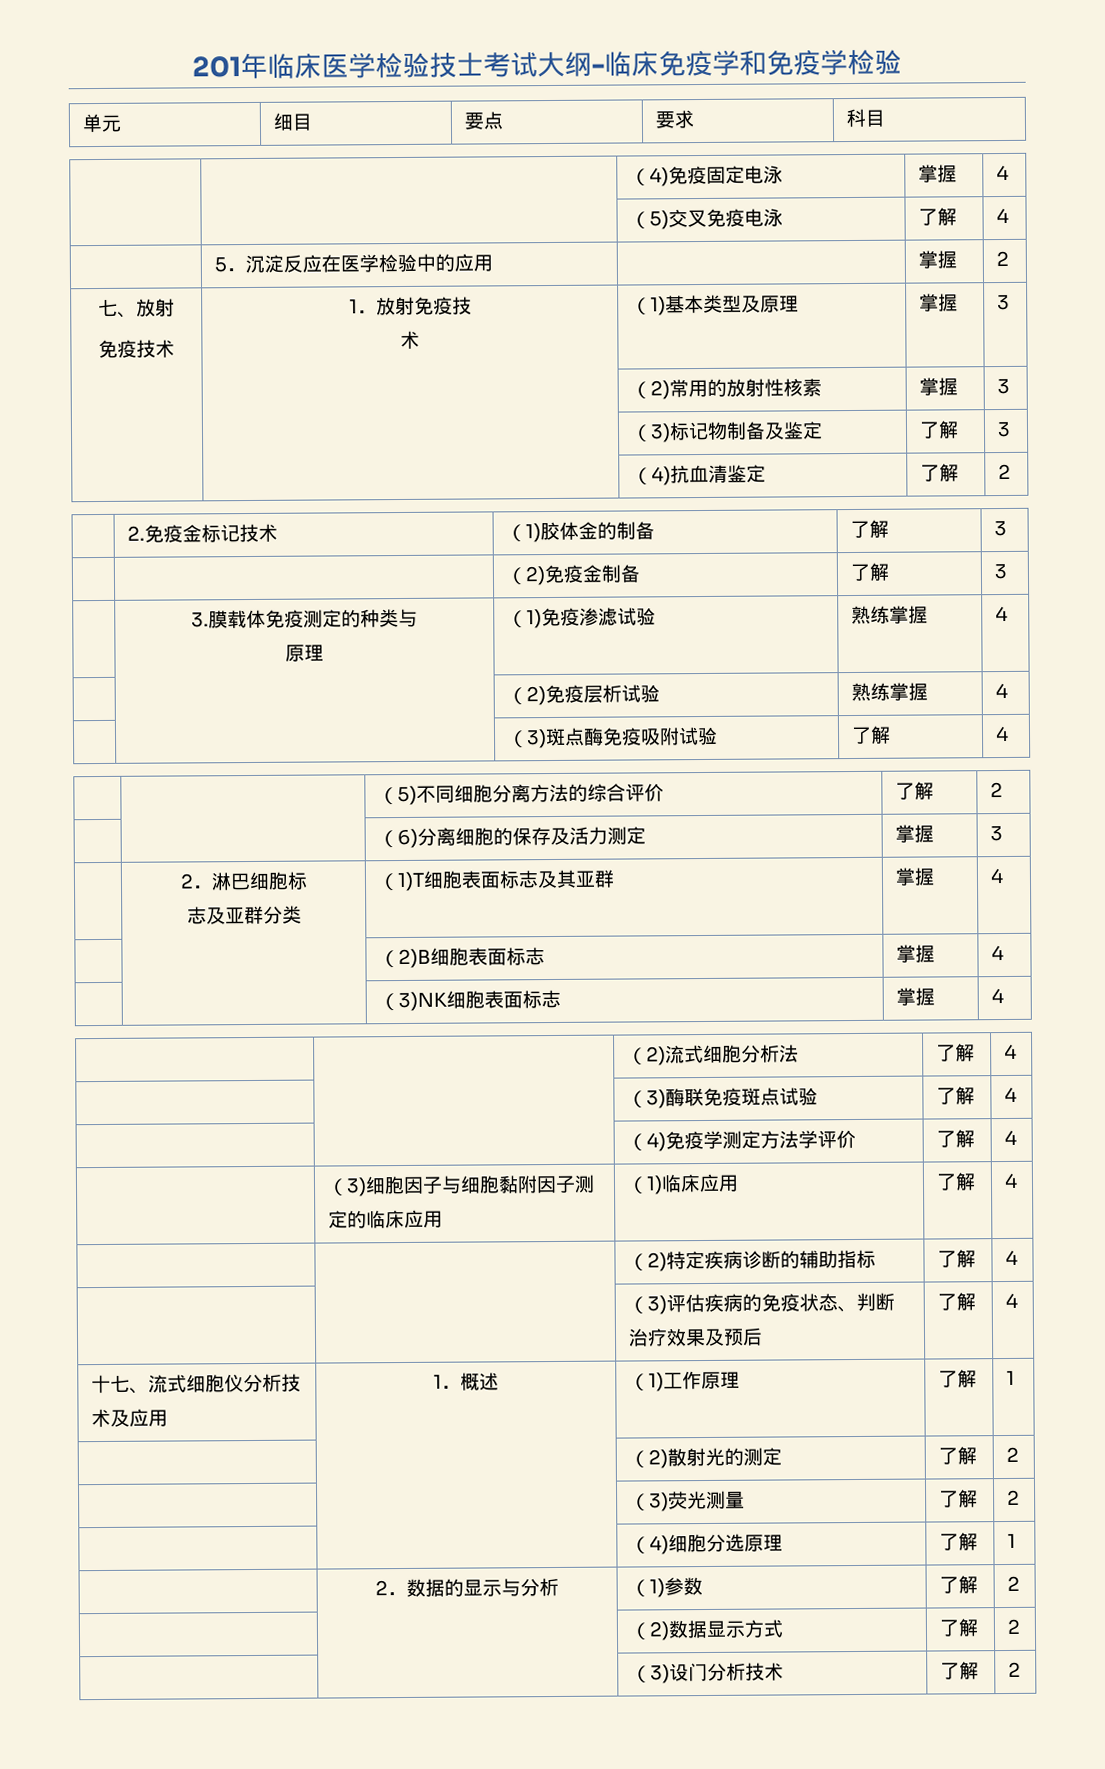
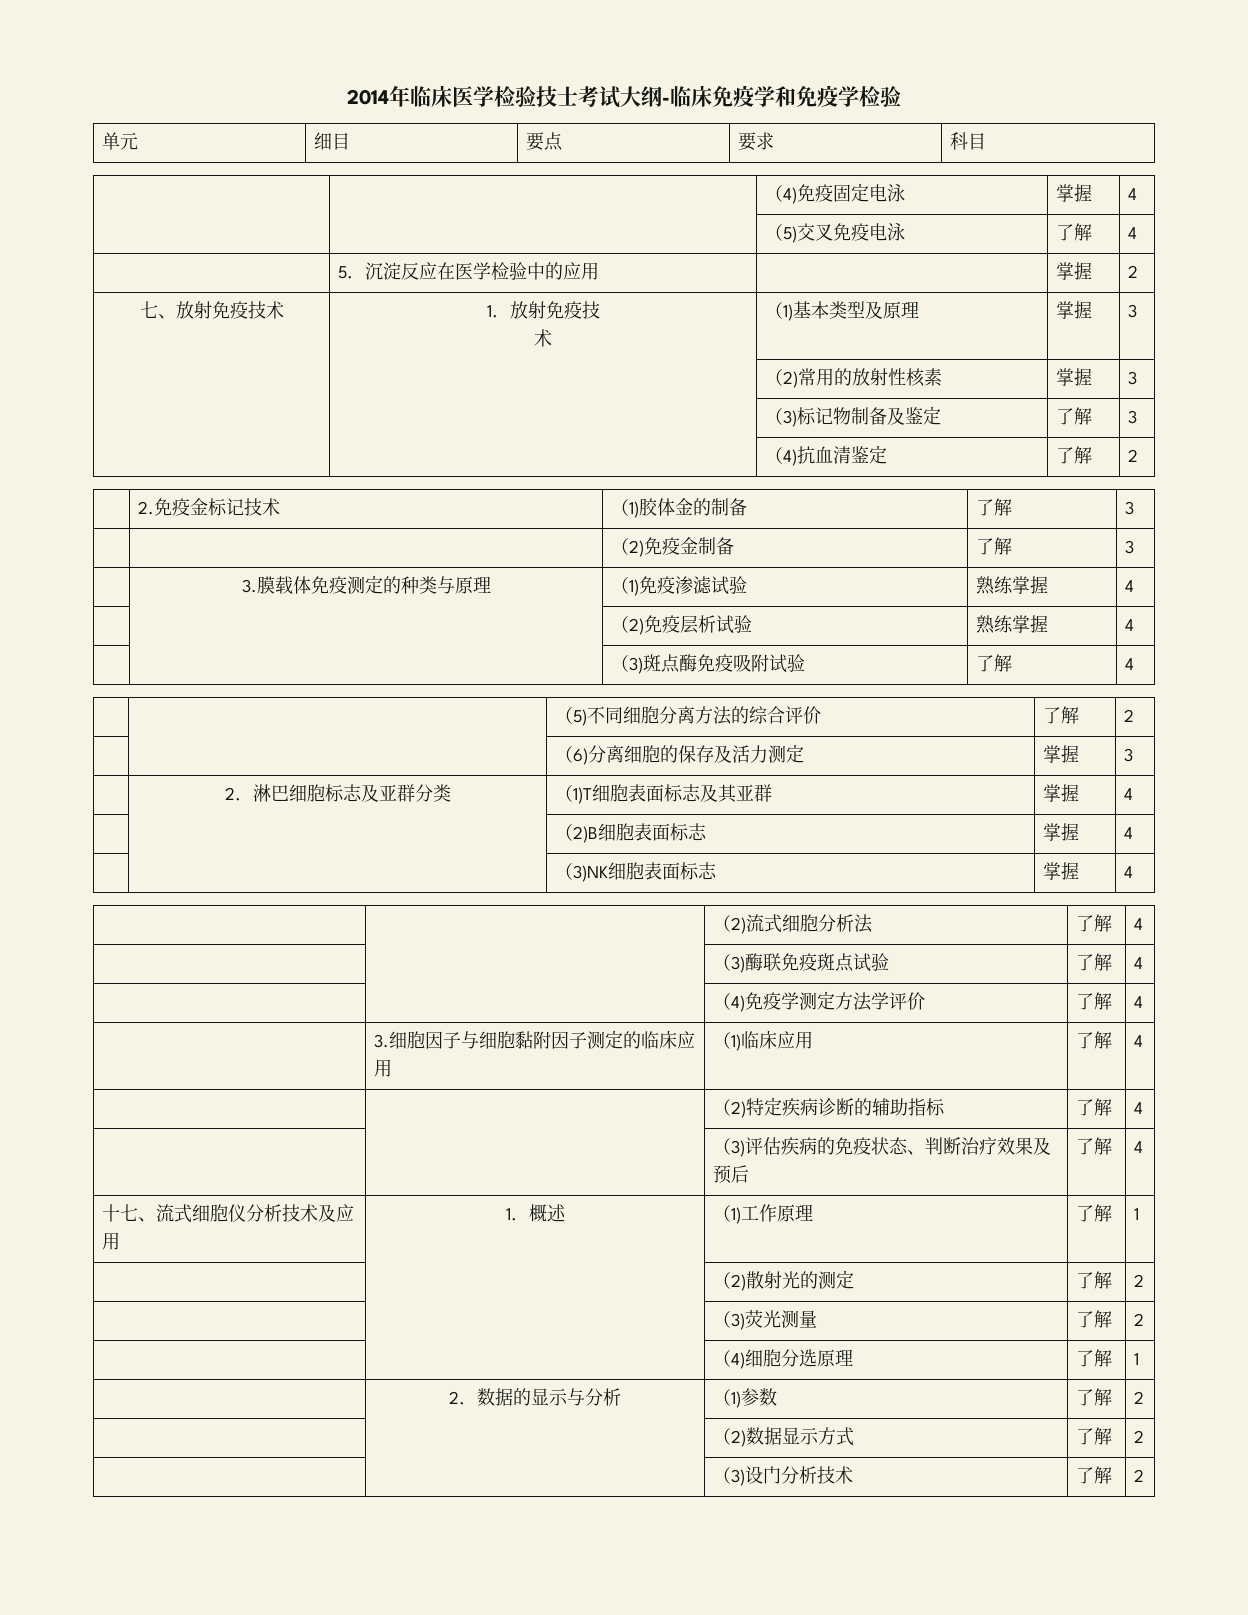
[192,56,241,78] 201 -> [347,89,389,105] 2014
(175, 307) // -> (212, 310) none
(419, 618) // -> (455, 585) none
(308, 880) // -> (344, 793) none
[326,1177,367,1197] （3) -> [373,1034,389,1048] 3.

